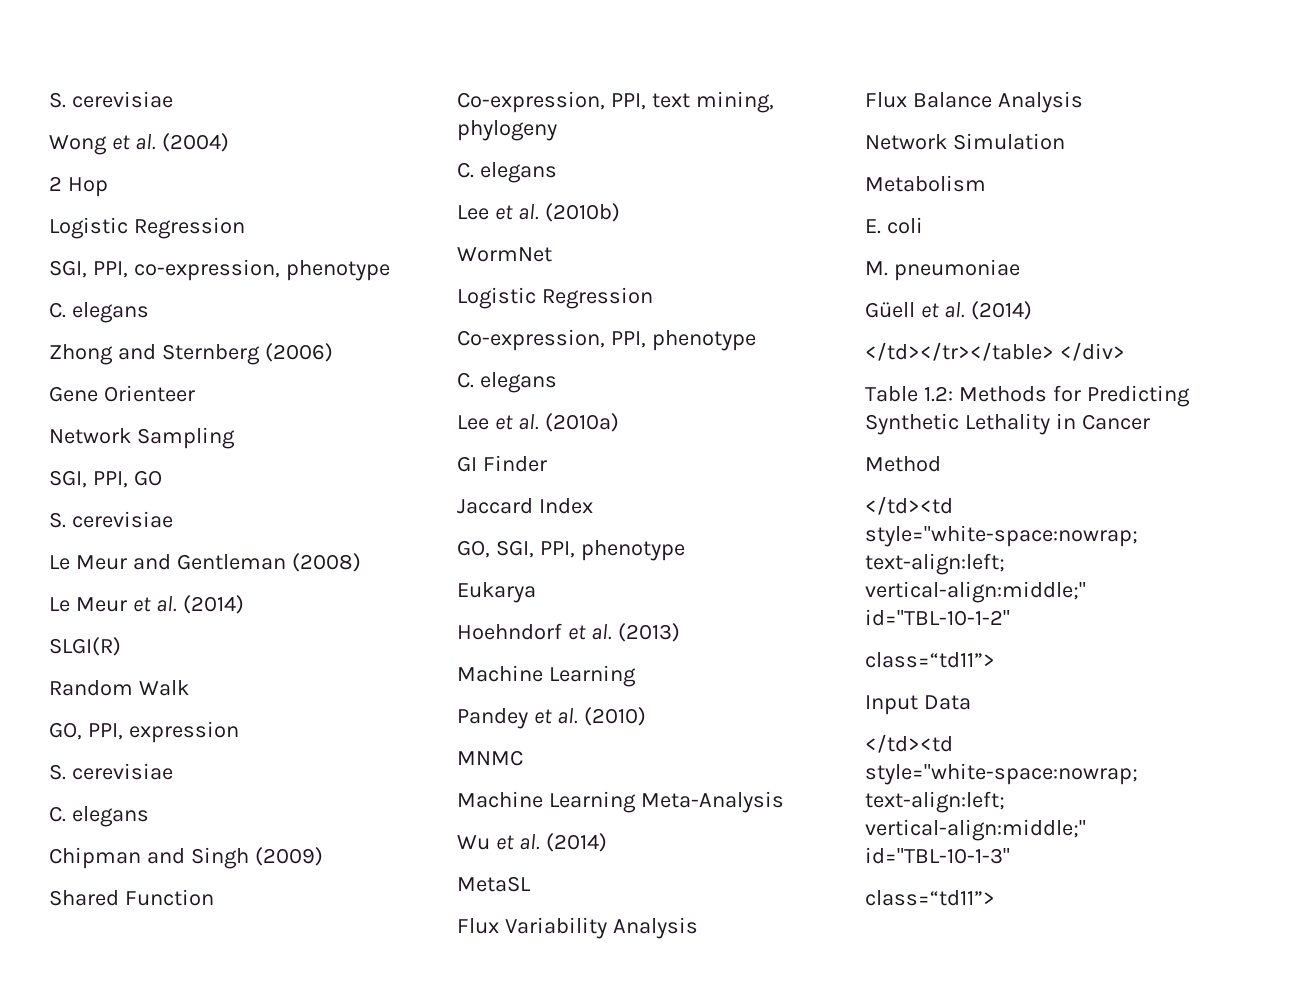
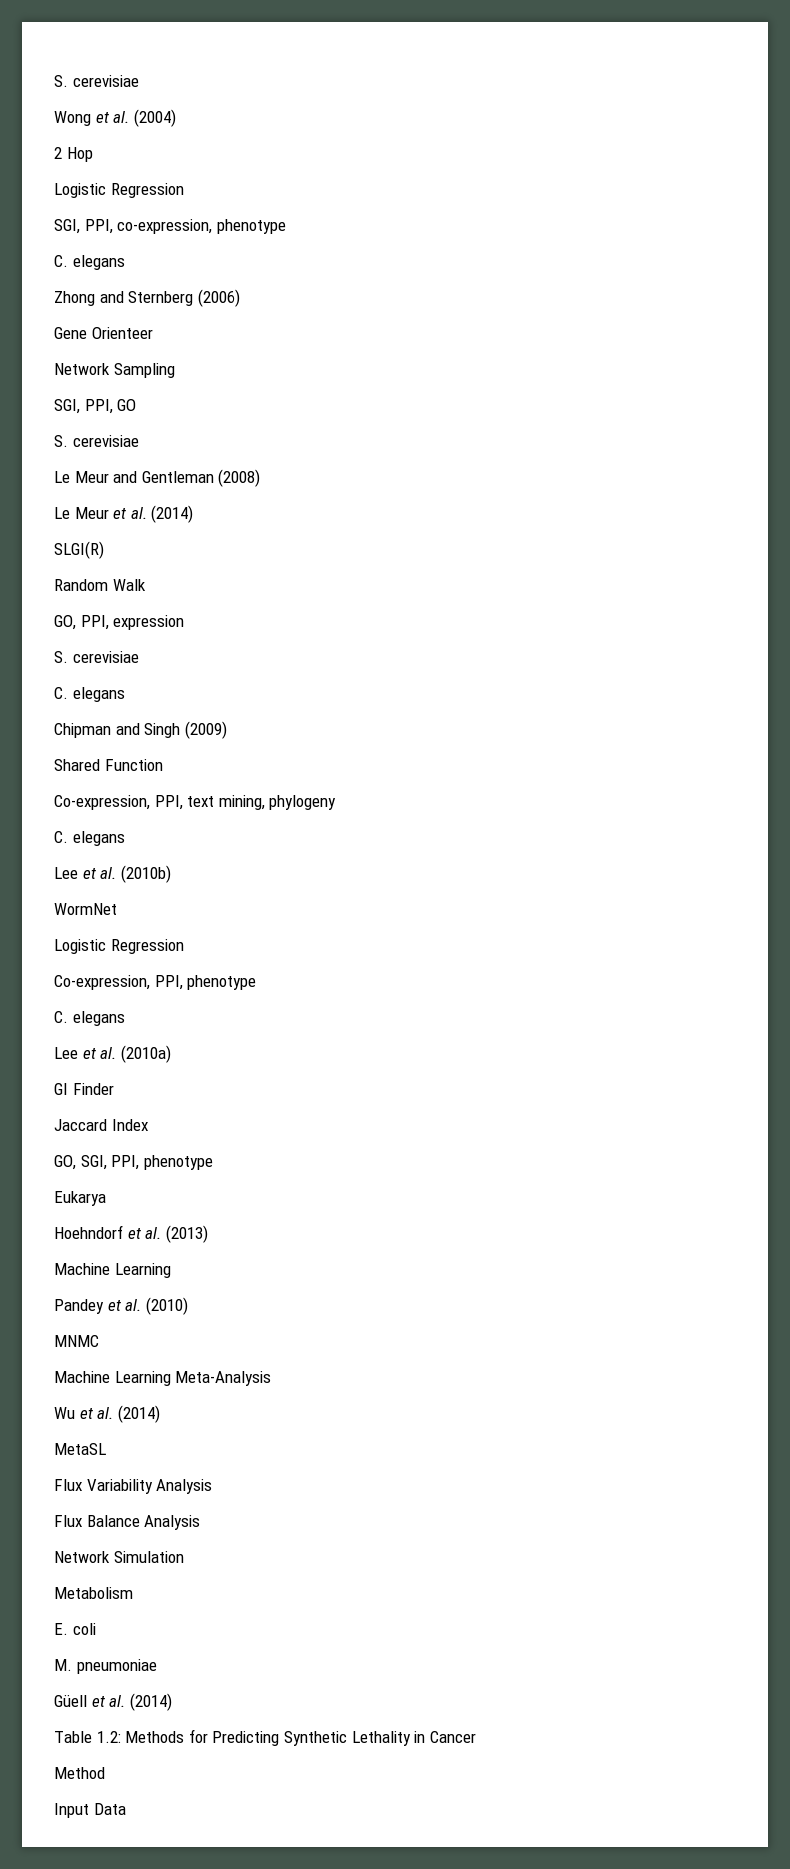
[865,342,1125,361] // </td></tr></table> </div> -> (172, 1702) none
[865,496,953,515] [865,525,1138,547] [865,553,1005,575] [865,581,1086,603] [865,609,1010,626] [865,652,995,668] [865,695,971,715] [865,734,953,753] [865,763,1138,785] [865,791,1005,813] [865,819,1086,841] [865,847,1010,864] [865,890,995,906] </td><td style="white-space:nowrap; text-align:left; vertical-align:middle;" id="TBL-10-1-2" // class=“td11”> // Input Data // </td><td style="white-space:nowrap; text-align:left; vertical-align:middle;" id="TBL-10-1-3" // class=“td11”> -> [54,1803,126,1818] Input Data

